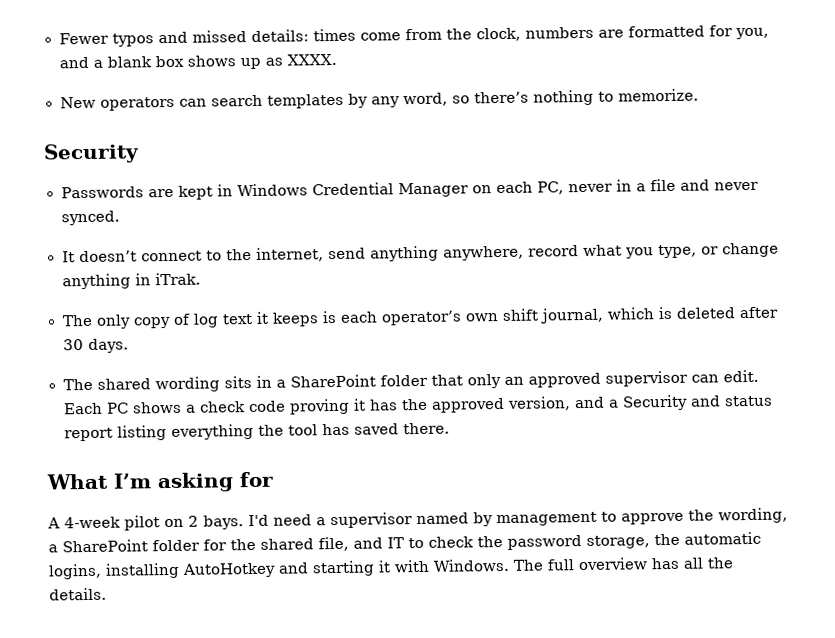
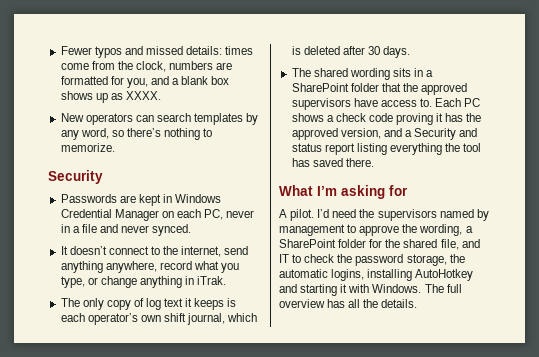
[466,369,759,389] only an approved supervisor can edit. -> [402,83,468,95] [291,98,432,110] the approved supervisors have access to.
[64,512,413,531] 4-week pilot on 2 bays. I'd need a supervisor -> [290,209,437,221] pilot. I’d need the supervisors

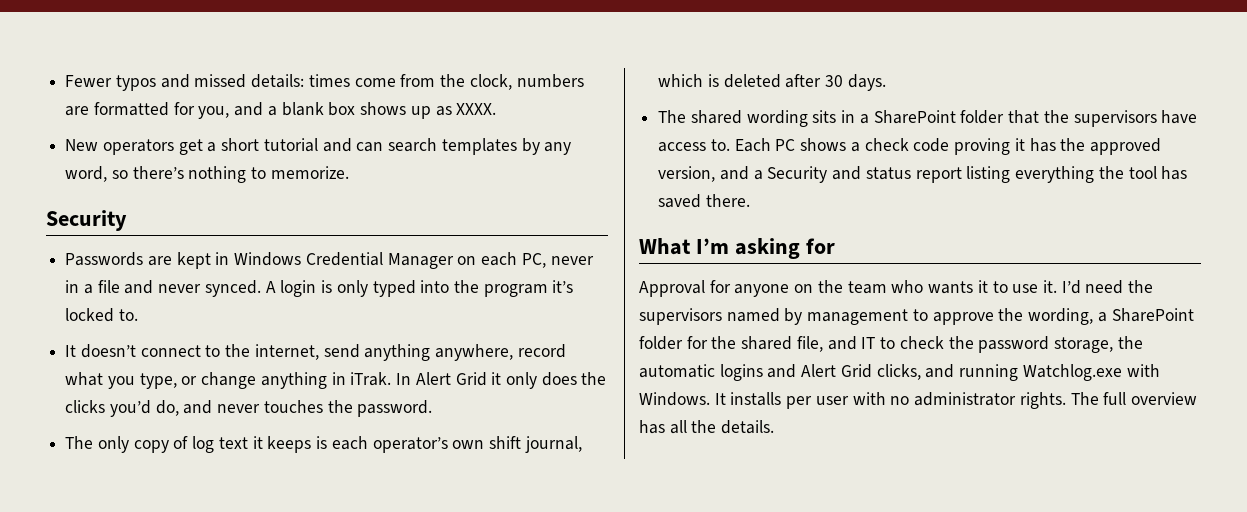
(133, 119) none -> [178,138,352,155] get a short tutorial and
(192, 230) none -> [265,280,574,297] [65,308,138,322] A login is only typed into the program it’s locked to.
(227, 280) none -> [396,372,607,389] [65,400,433,417] In Alert Grid it only does the clicks you’d do, and never touches the password.
[421,83,468,95] approved -> (1069, 116) none
[279,209,315,221] A pilot. -> [639,280,1057,297] Approval for anyone on the team who wants it to use it.
[331,269,474,281] [279,284,422,296] logins, installing AutoHotkey and starting it with Windows. -> [719,364,1160,381] [639,392,1066,409] logins and Alert Grid clicks, and running Watchlog.exe with Windows. It installs per user with no administrator rights.

